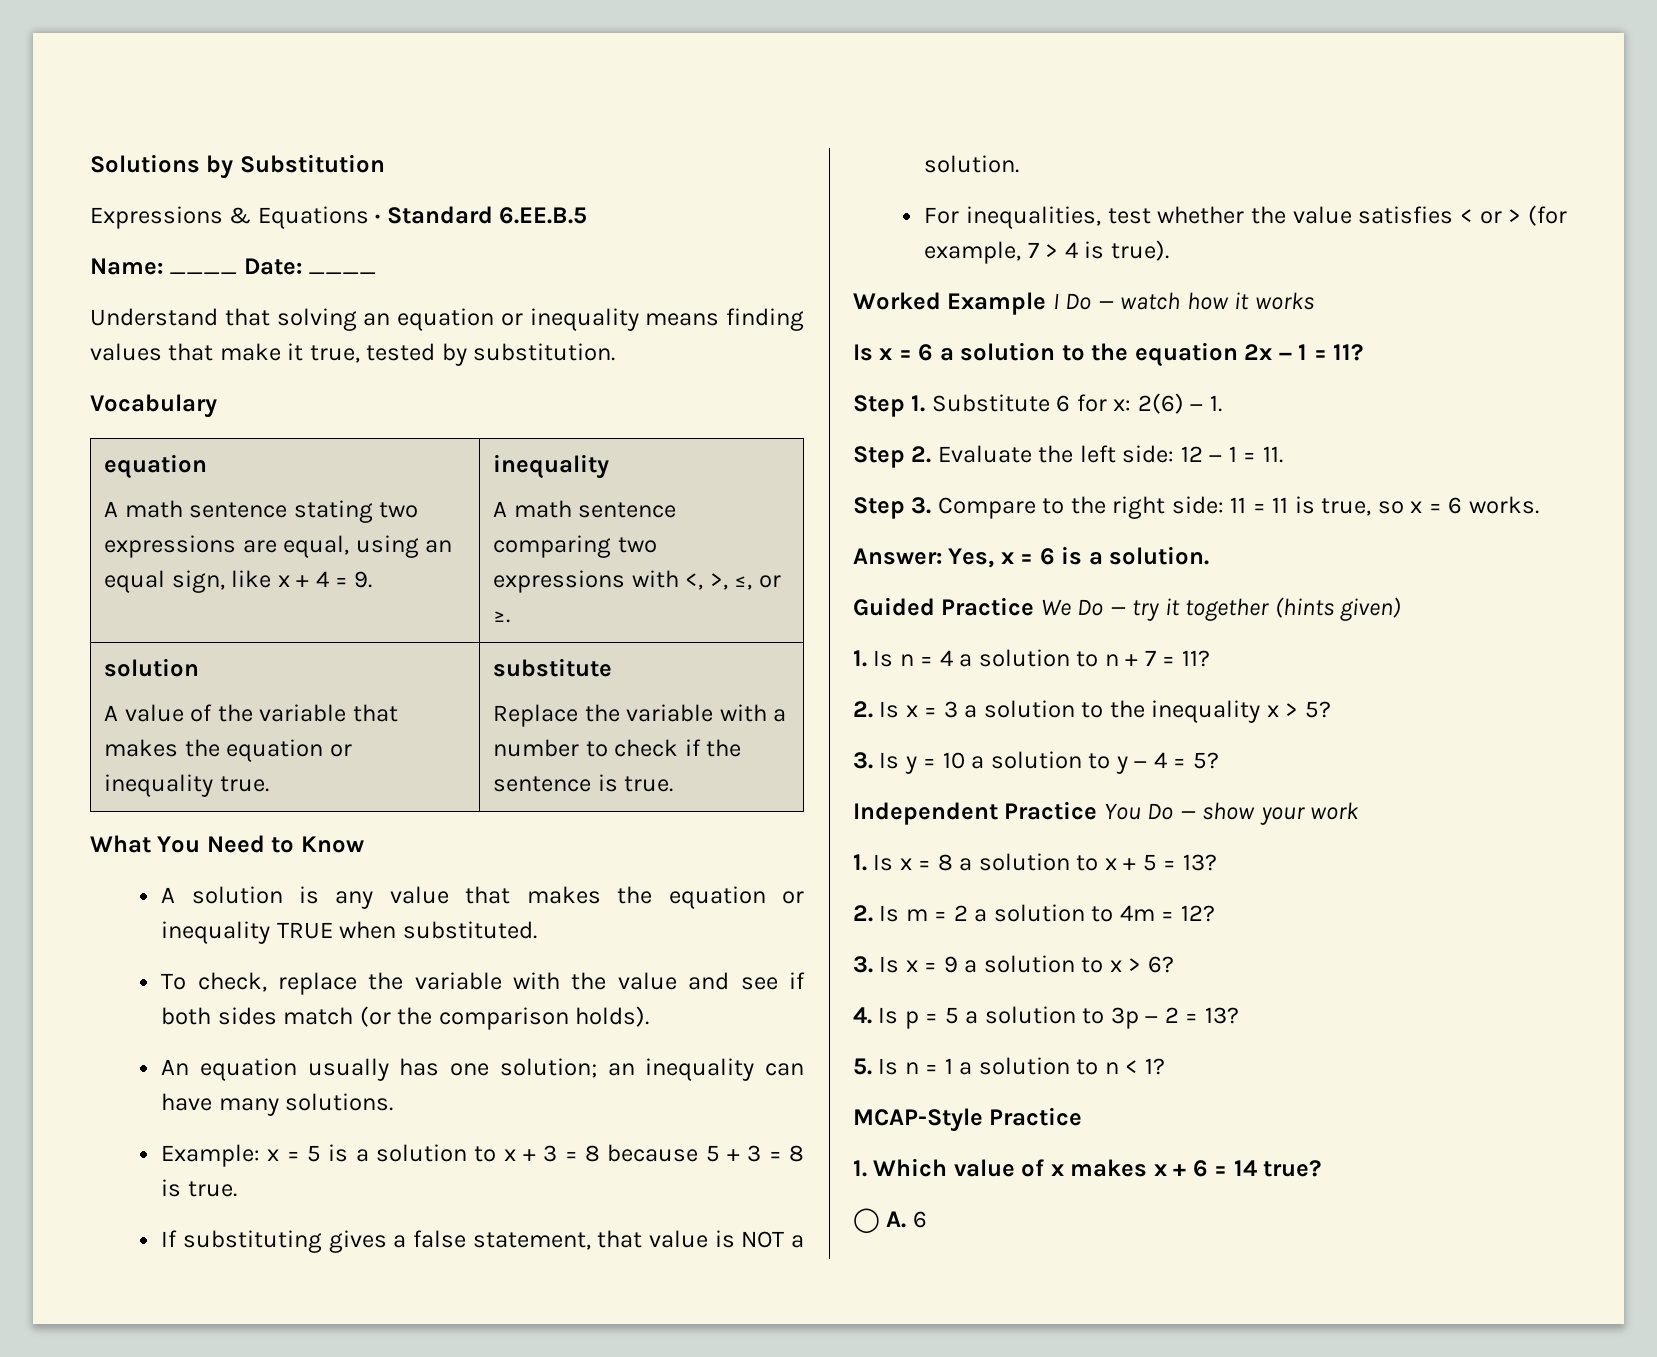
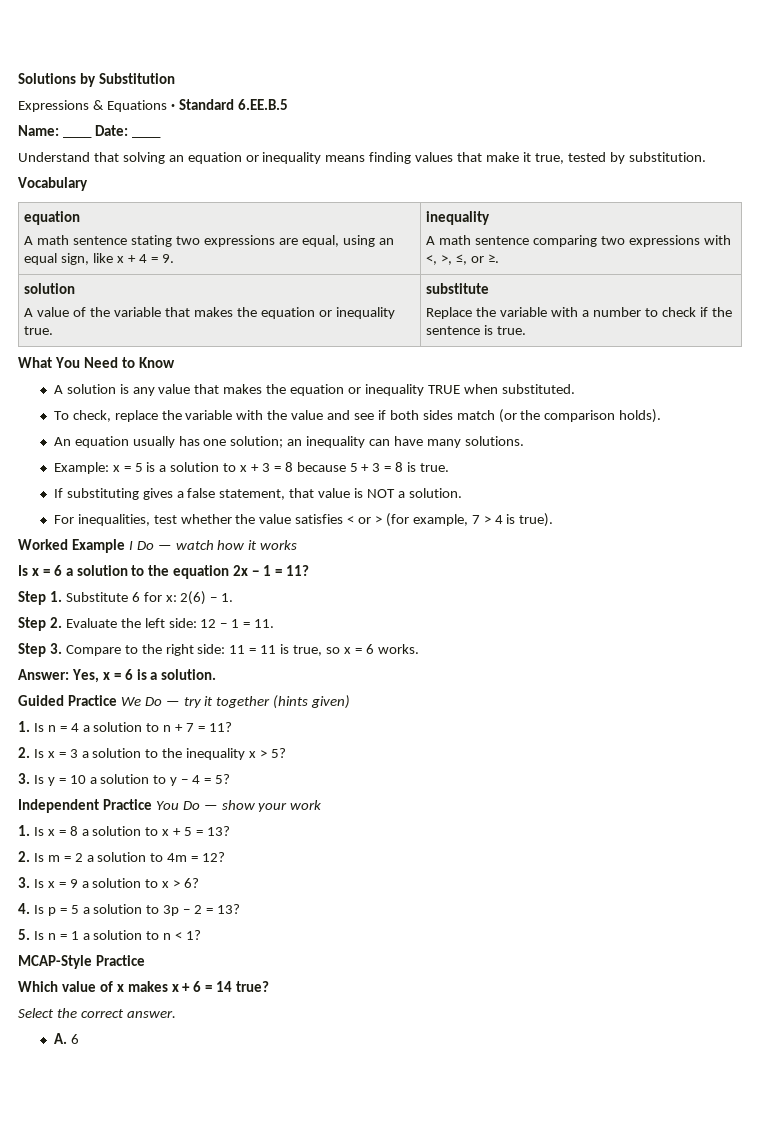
[853,1160,867,1177] 1. -> (145, 960) none
[853,1208,880,1233] ◯ -> [18,1008,176,1018] Select the correct answer. //

